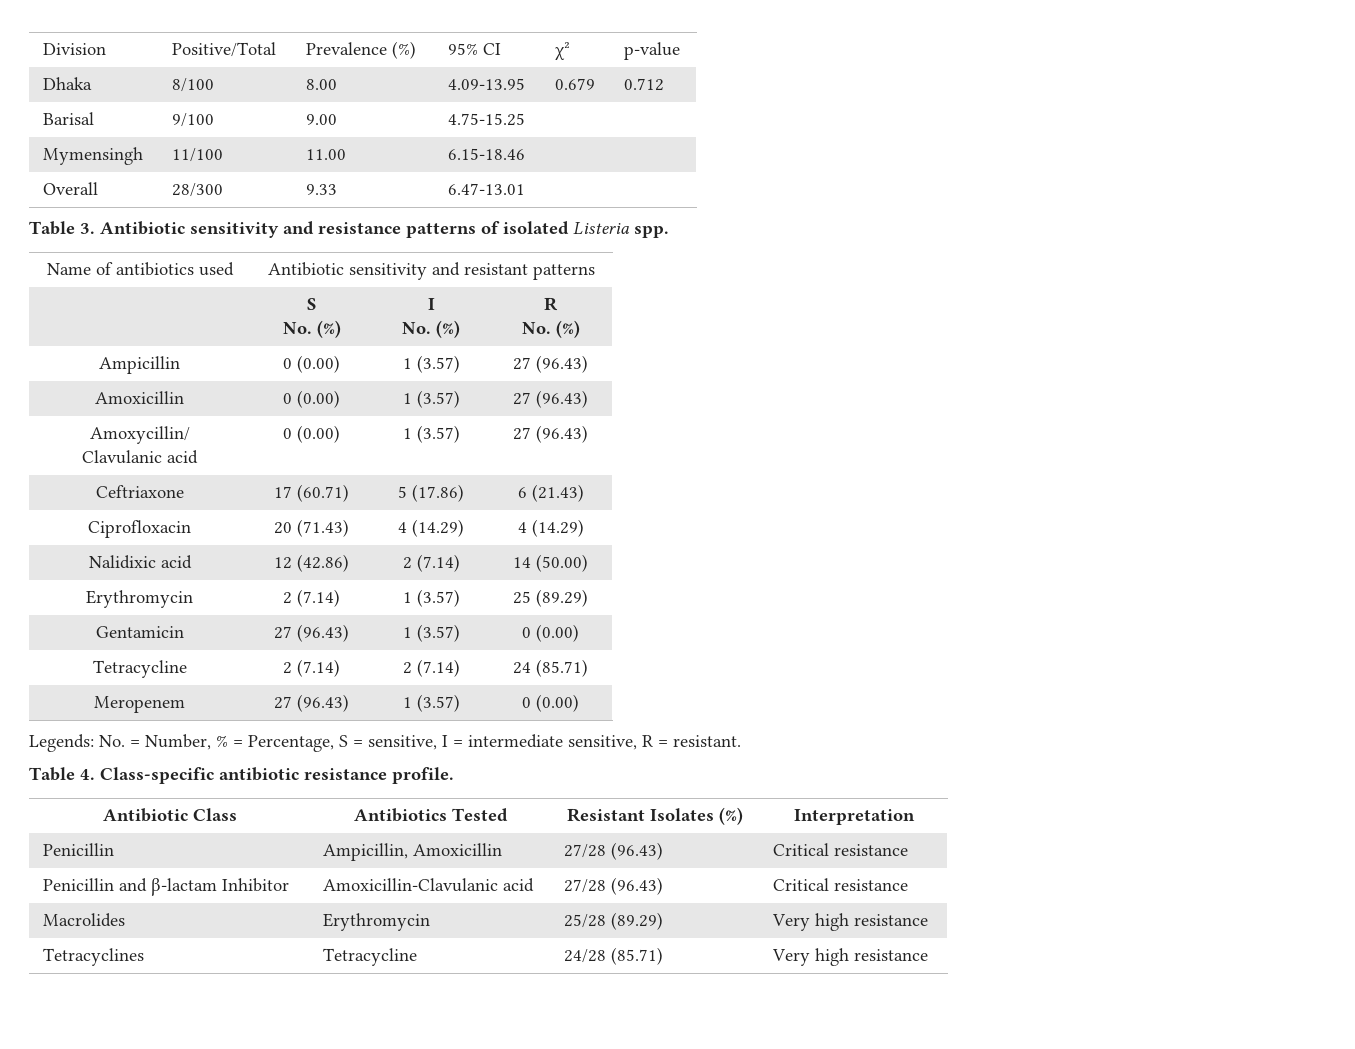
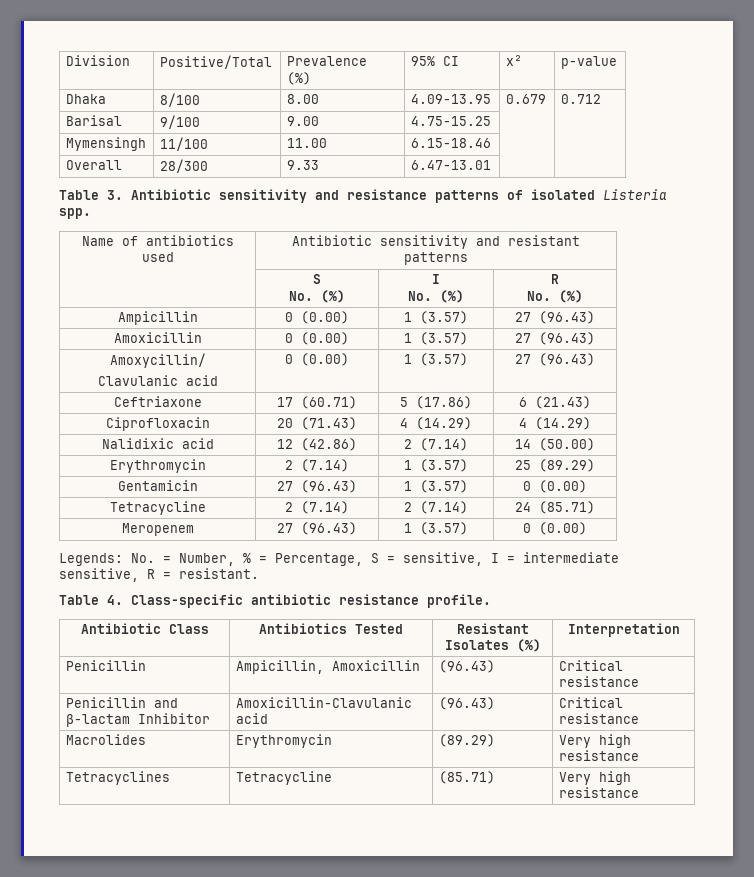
[564,844,607,858] 27/28 -> (420, 665) none
[564,879,607,893] 27/28 -> (268, 718) none
[564,914,607,928] 25/28 -> (332, 741) none
[564,949,607,963] 24/28 -> (332, 778) none

